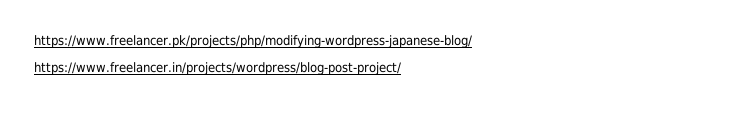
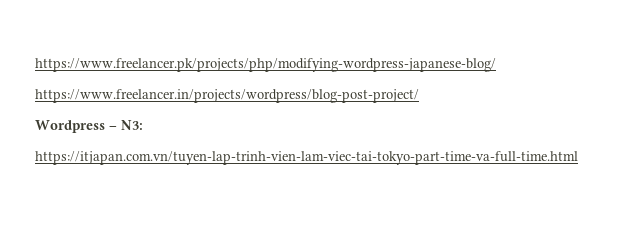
(401, 68) none -> [35,120,143,133] [35,151,578,165] // Wordpress – N3: // https://itjapan.com.vn/tuyen-lap-trinh-vien-lam-viec-tai-tokyo-part-time-va-full-time.html

